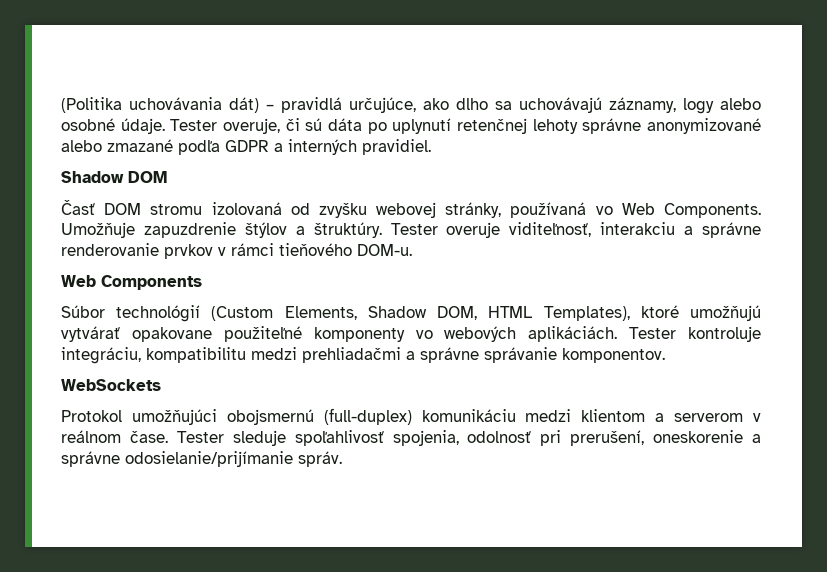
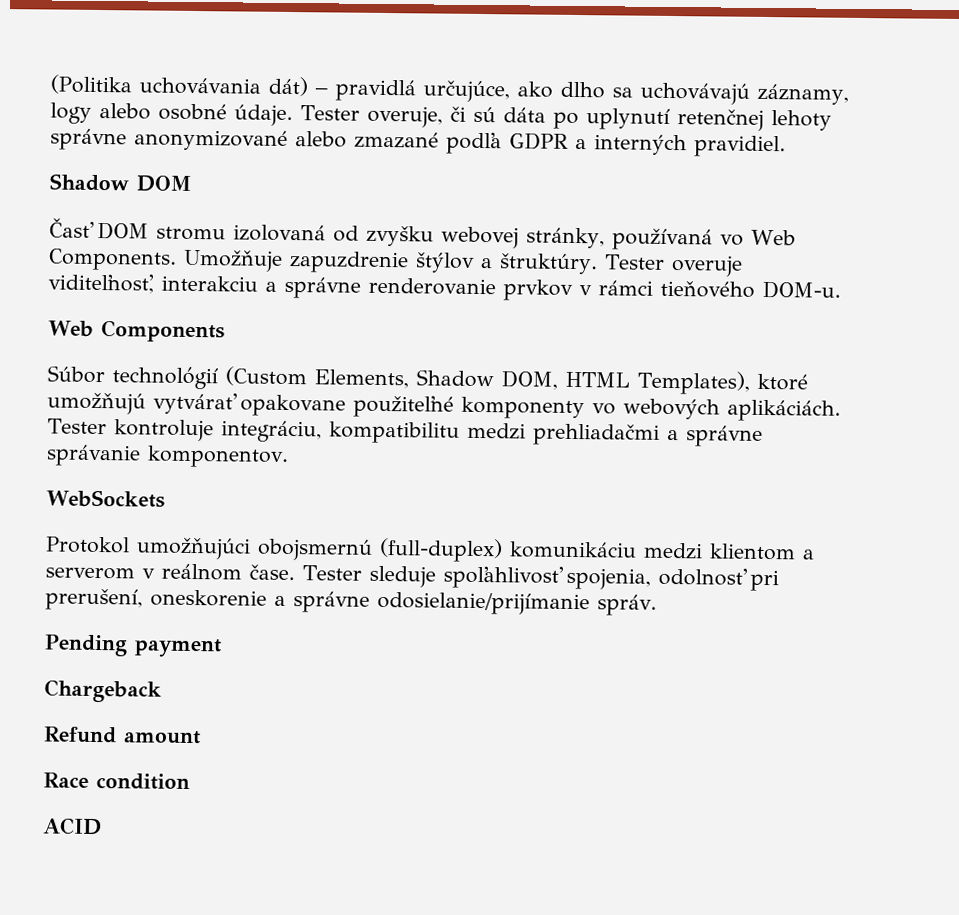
(342, 459) none -> [44,634,222,658] [44,679,162,703] [43,726,201,745] [43,772,190,790] [43,817,102,836] // Pending payment // Chargeback // Refund amount // Race condition // ACID

